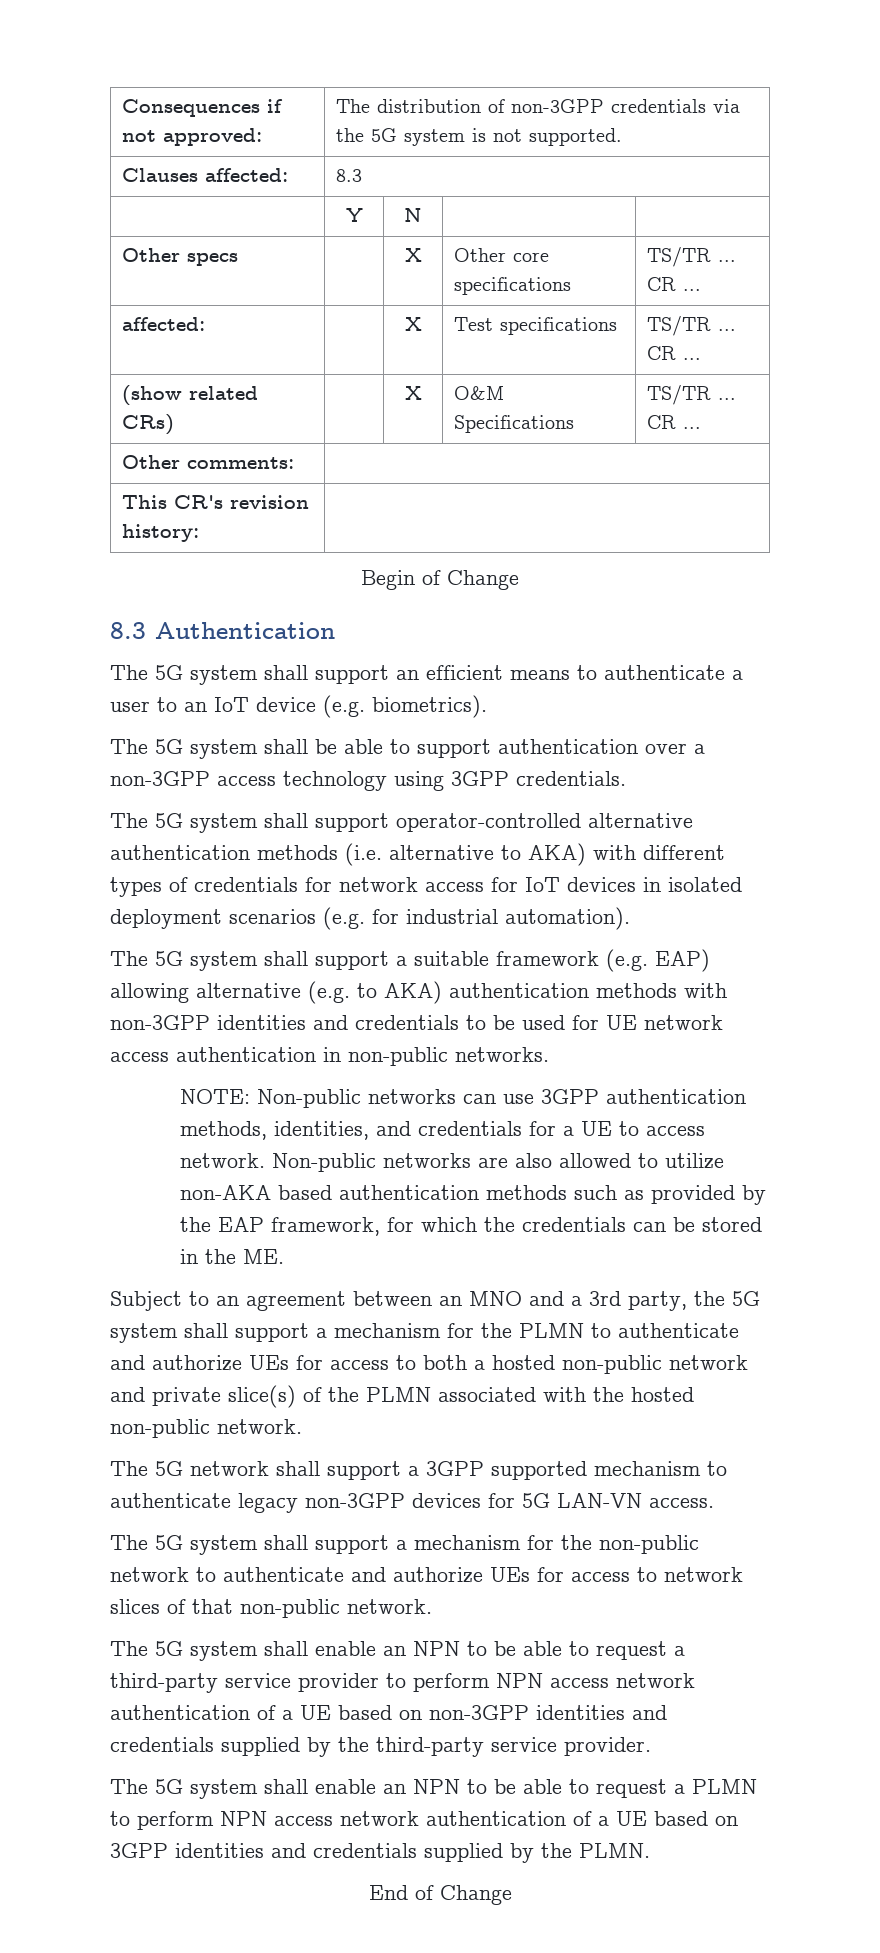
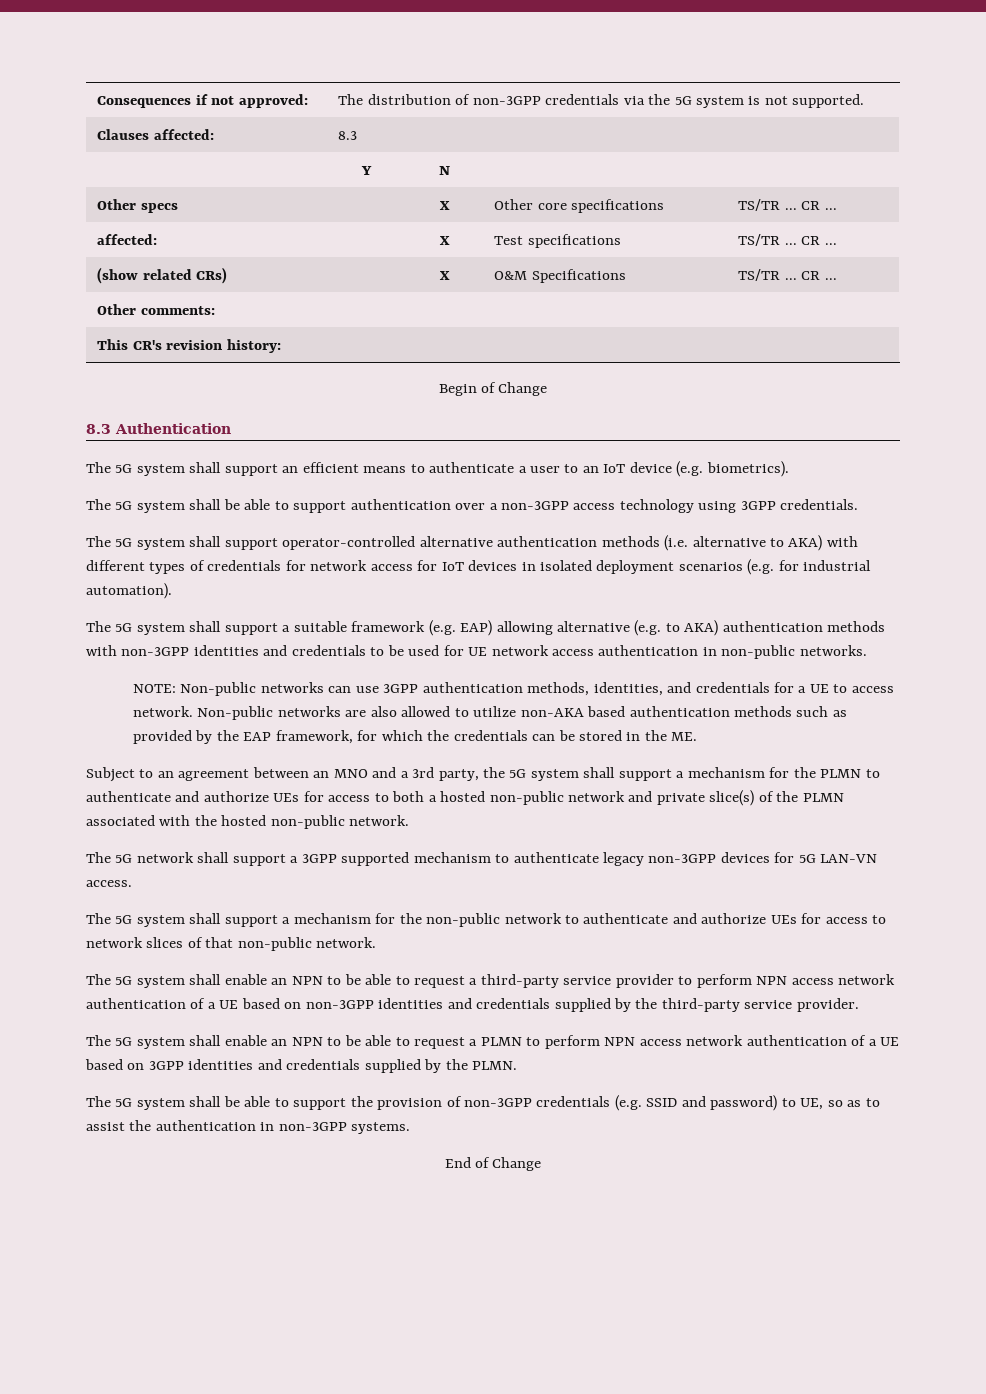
(650, 1850) none -> [86,1095,880,1111] [86,1120,411,1134] // The 5G system shall be able to support the provision of non-3GPP credentials (e.g. SSID and password) to UE, so as to assist the authentication in non-3GPP systems.

